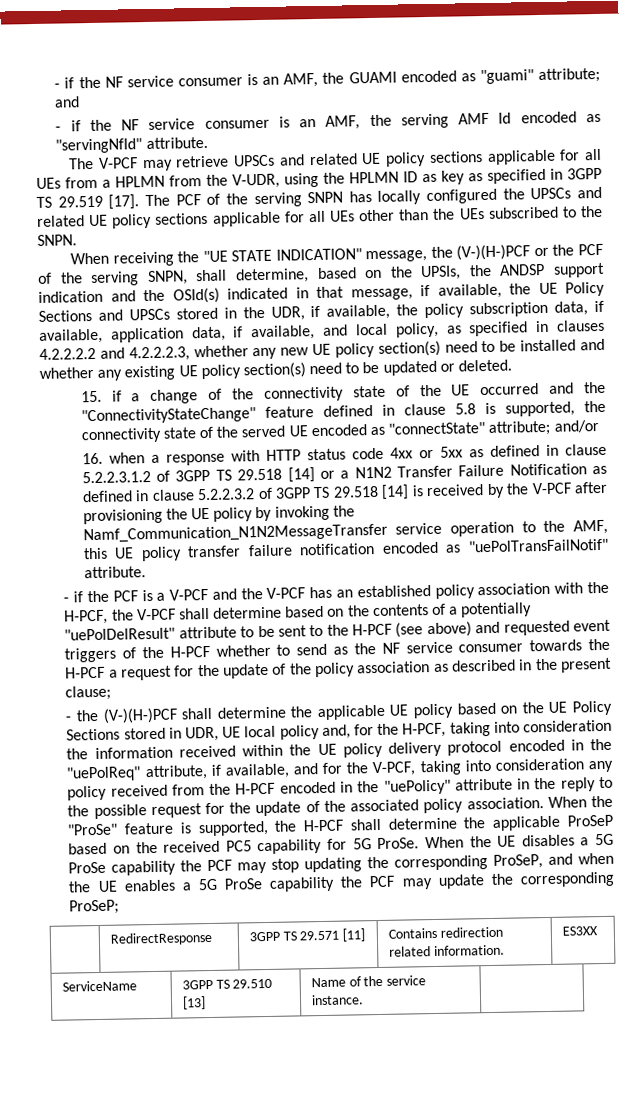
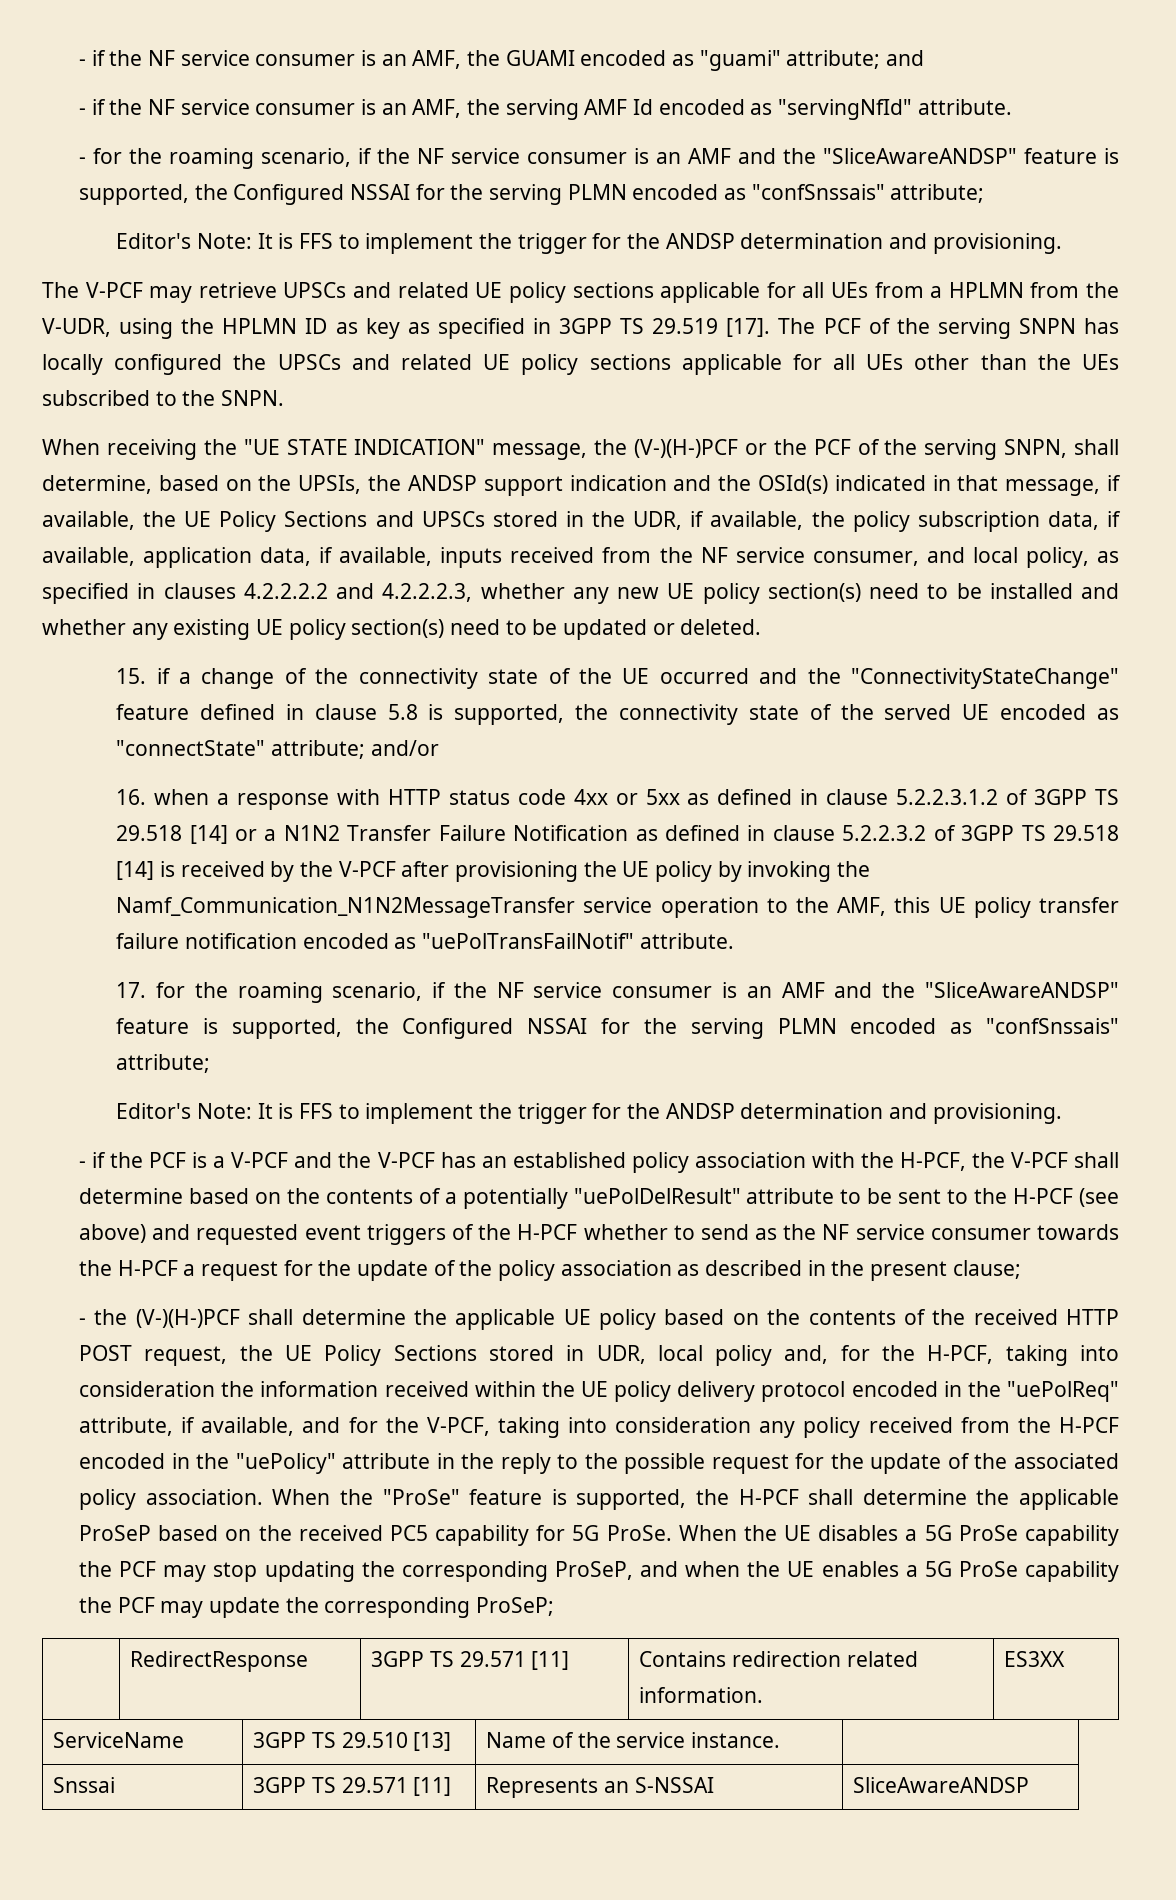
(208, 143) none -> [79,148,1120,169] [79,184,985,205] [116,233,1062,254] // - for the roaming scenario, if the NF service consumer is an AMF and the "SliceAwareANDSP" feature is supported, the Configured NSSAI for the serving PLMN encoded as "confSnssais" attribute; // Editor's Note: It is FFS to implement the trigger for the ANDSP determination and provisioning.
(316, 333) none -> [440,547,919,568] inputs received from the NF service consumer,
(146, 572) none -> [116,982,1120,1003] [116,1018,1119,1039] [116,1054,211,1073] [116,1103,1062,1124] // 17. for the roaming scenario, if the NF service consumer is an AMF and the "SliceAwareANDSP" feature is supported, the Configured NSSAI for the serving PLMN encoded as "confSnssais" attribute; // Editor's Note: It is FFS to implement the trigger for the ANDSP determination and provisioning.
(544, 708) none -> [808,1309,1119,1325] [79,1345,273,1366] contents of the received HTTP POST request, the
[222,726,242,738] UE -> (646, 1354) none
(364, 1000) none -> [53,1777,116,1793] [253,1777,452,1796] [486,1777,714,1798] [853,1777,1030,1793] // Snssai | 3GPP TS 29.571 [11] | Represents an S-NSSAI | SliceAwareANDSP

